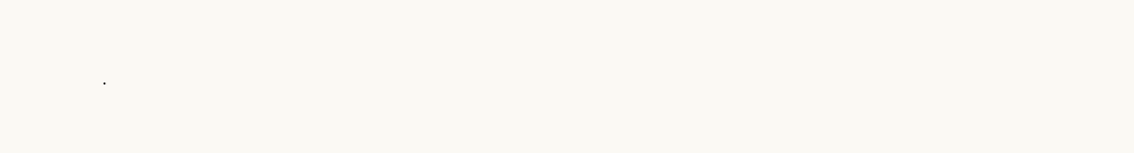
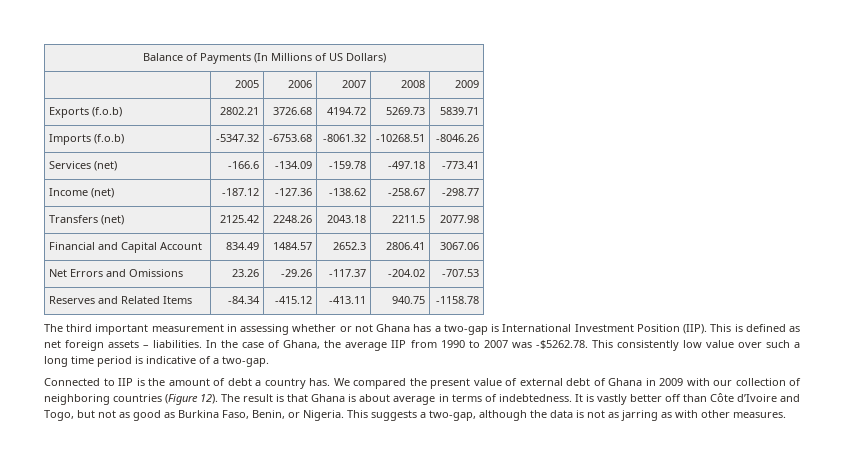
[102,81,108,85] . -> [142,53,386,64] [235,80,260,88] [288,80,313,88] [342,80,367,88] [401,80,426,88] [455,80,480,88] [48,107,122,118] [220,107,260,115] [273,107,313,115] [327,107,367,115] [386,107,426,115] [440,107,480,115] [48,134,124,145] [216,134,260,142] [269,134,313,142] [323,134,367,142] [376,134,426,142] [436,134,480,142] [48,161,117,171] [228,161,260,169] [275,161,313,169] [329,161,367,169] [388,161,426,169] [442,161,480,169] [48,188,114,198] [222,188,260,196] [275,188,313,196] [329,188,367,196] [388,188,426,196] [442,188,480,196] [48,215,124,225] [220,215,260,223] [273,215,313,223] [327,215,367,223] [392,215,426,223] [440,215,480,223] [48,242,202,253] [226,242,260,250] [273,242,313,250] [333,242,367,250] [386,242,426,250] [440,242,480,250] [48,269,183,277] [232,269,260,277] [281,269,313,277] [329,269,367,277] [388,269,426,277] [442,269,480,277] [48,296,192,304] [228,296,261,304] [275,296,313,304] [329,296,367,304] [392,296,426,304] [436,296,480,304] [44,324,800,335] [44,340,800,351] [44,356,269,367] [44,378,801,389] [44,393,800,405] [44,410,786,421] Balance of Payments (In Millions of US Dollars) // | 2005 | 2006 | 2007 | 2008 | 2009 // Exports (f.o.b) | 2802.21 | 3726.68 | 4194.72 | 5269.73 | 5839.71 // Imports (f.o.b) | -5347.32 | -6753.68 | -8061.32 | -10268.51 | -8046.26 // Services (net) | -166.6 | -134.09 | -159.78 | -497.18 | -773.41 // Income (net) | -187.12 | -127.36 | -138.62 | -258.67 | -298.77 // Transfers (net) | 2125.42 | 2248.26 | 2043.18 | 2211.5 | 2077.98 // Financial and Capital Account | 834.49 | 1484.57 | 2652.3 | 2806.41 | 3067.06 // Net Errors and Omissions | 23.26 | -29.26 | -117.37 | -204.02 | -707.53 // Reserves and Related Items | -84.34 | -415.12 | -413.11 | 940.75 | -1158.78 // The third important measurement in assessing whether or not Ghana has a two-gap is International Investment Position (IIP). This is defined as net foreign assets – liabilities. In the case of Ghana, the average IIP from 1990 to 2007 was -$5262.78. This consistently low value over such a long time period is indicative of a two-gap. // Connected to IIP is the amount of debt a country has. We compared the present value of external debt of Ghana in 2009 with our collection of neighboring countries (Figure 12). The result is that Ghana is about average in terms of indebtedness. It is vastly better off than Côte d’Ivoire and Togo, but not as good as Burkina Faso, Benin, or Nigeria. This suggests a two-gap, although the data is not as jarring as with other measures.

